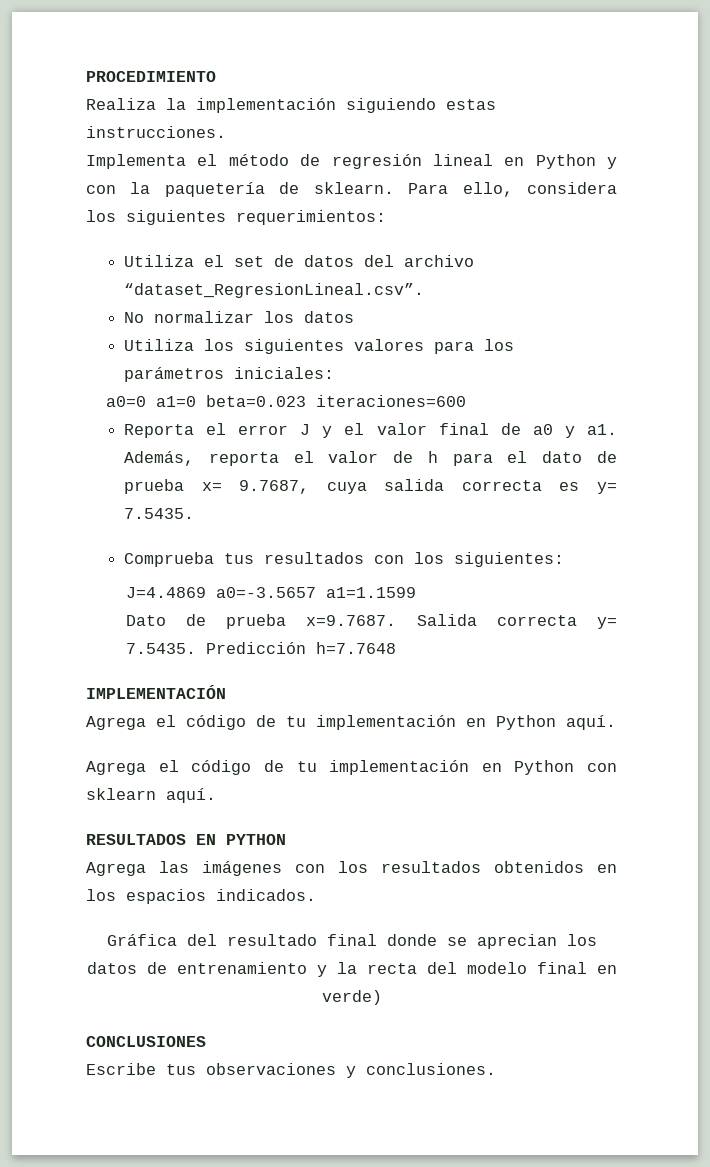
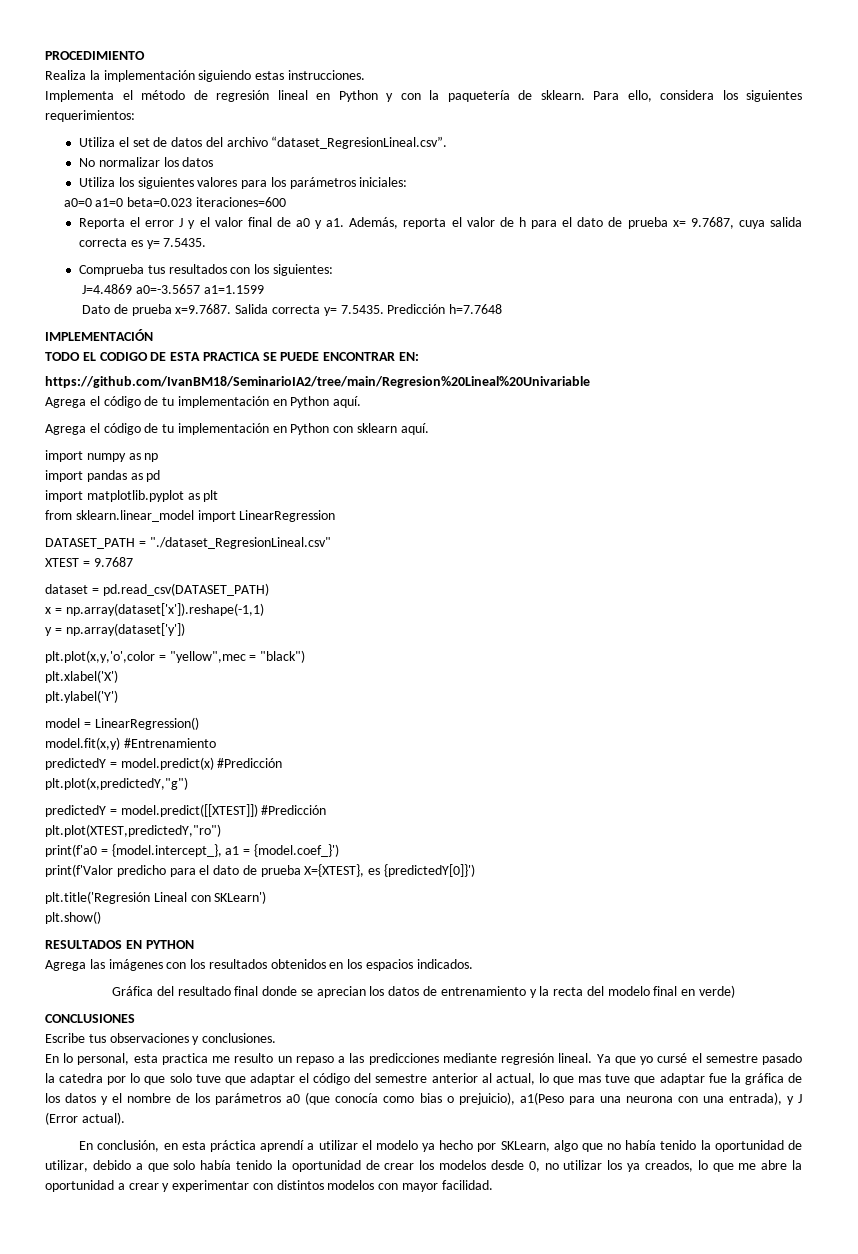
(226, 692) none -> [45,352,420,361] [45,376,590,388] // TODO EL CODIGO DE ESTA PRACTICA SE PUEDE ENCONTRAR EN: // https://github.com/IvanBM18/SeminarioIA2/tree/main/Regresion%20Lineal%20Univariable
(216, 795) none -> [45,450,159,462] [45,470,161,482] [45,490,219,502] [45,510,336,522] [45,537,331,549] [45,557,133,567] [45,583,269,596] [45,603,264,616] [45,623,185,636] [45,650,306,663] [45,670,118,683] [45,690,118,703] [45,717,199,730] [45,737,216,750] [45,757,283,770] [45,777,188,790] [45,804,327,817] [45,824,221,837] [45,844,339,857] [45,864,476,877] [45,891,267,904] [45,911,101,924] // import numpy as np // import pandas as pd // import matplotlib.pyplot as plt // from sklearn.linear_model import LinearRegression // DATASET_PATH = "./dataset_RegresionLineal.csv" // XTEST = 9.7687 // dataset = pd.read_csv(DATASET_PATH) // x = np.array(dataset['x']).reshape(-1,1) // y = np.array(dataset['y']) // plt.plot(x,y,'o',color = "yellow",mec = "black") // plt.xlabel('X') // plt.ylabel('Y') // model = LinearRegression() // model.fit(x,y) #Entrenamiento // predictedY = model.predict(x) #Predicción // plt.plot(x,predictedY,"g") // predictedY = model.predict([[XTEST]]) #Predicción // plt.plot(XTEST,predictedY,"ro") // print(f'a0 = {model.intercept_}, a1 = {model.coef_}') // print(f'Valor predicho para el dato de prueba X={XTEST}, es {predictedY[0]}') // plt.title('Regresión Lineal con SKLearn') // plt.show()
(496, 1069) none -> [45,1053,802,1065] [45,1073,803,1085] [45,1092,802,1105] [45,1112,125,1125] [79,1140,802,1152] [45,1160,803,1172] [45,1180,493,1192] // En lo personal, esta practica me resulto un repaso a las predicciones mediante regresión lineal. Ya que yo cursé el semestre pasado la catedra por lo que solo tuve que adaptar el código del semestre anterior al actual, lo que mas tuve que adaptar fue la gráfica de los datos y el nombre de los parámetros a0 (que conocía como bias o prejuicio), a1(Peso para una neurona con una entrada), y J (Error actual). // En conclusión, en esta práctica aprendí a utilizar el modelo ya hecho por SKLearn, algo que no había tenido la oportunidad de utilizar, debido a que solo había tenido la oportunidad de crear los modelos desde 0, no utilizar los ya creados, lo que me abre la oportunidad a crear y experimentar con distintos modelos con mayor facilidad.

